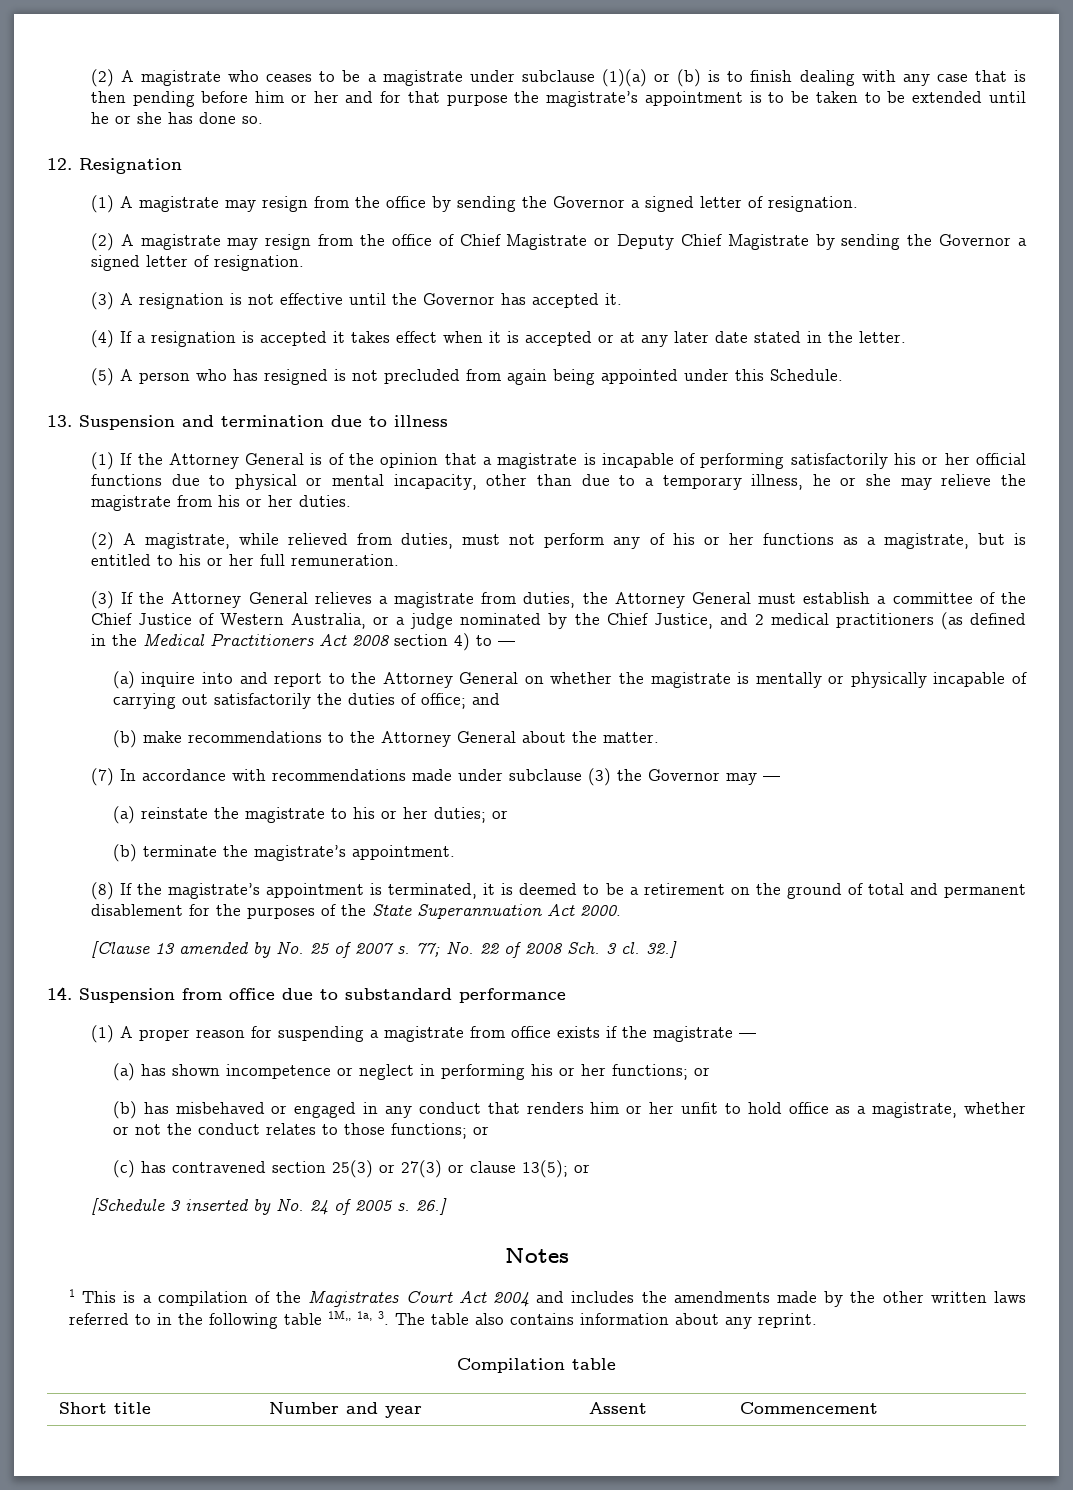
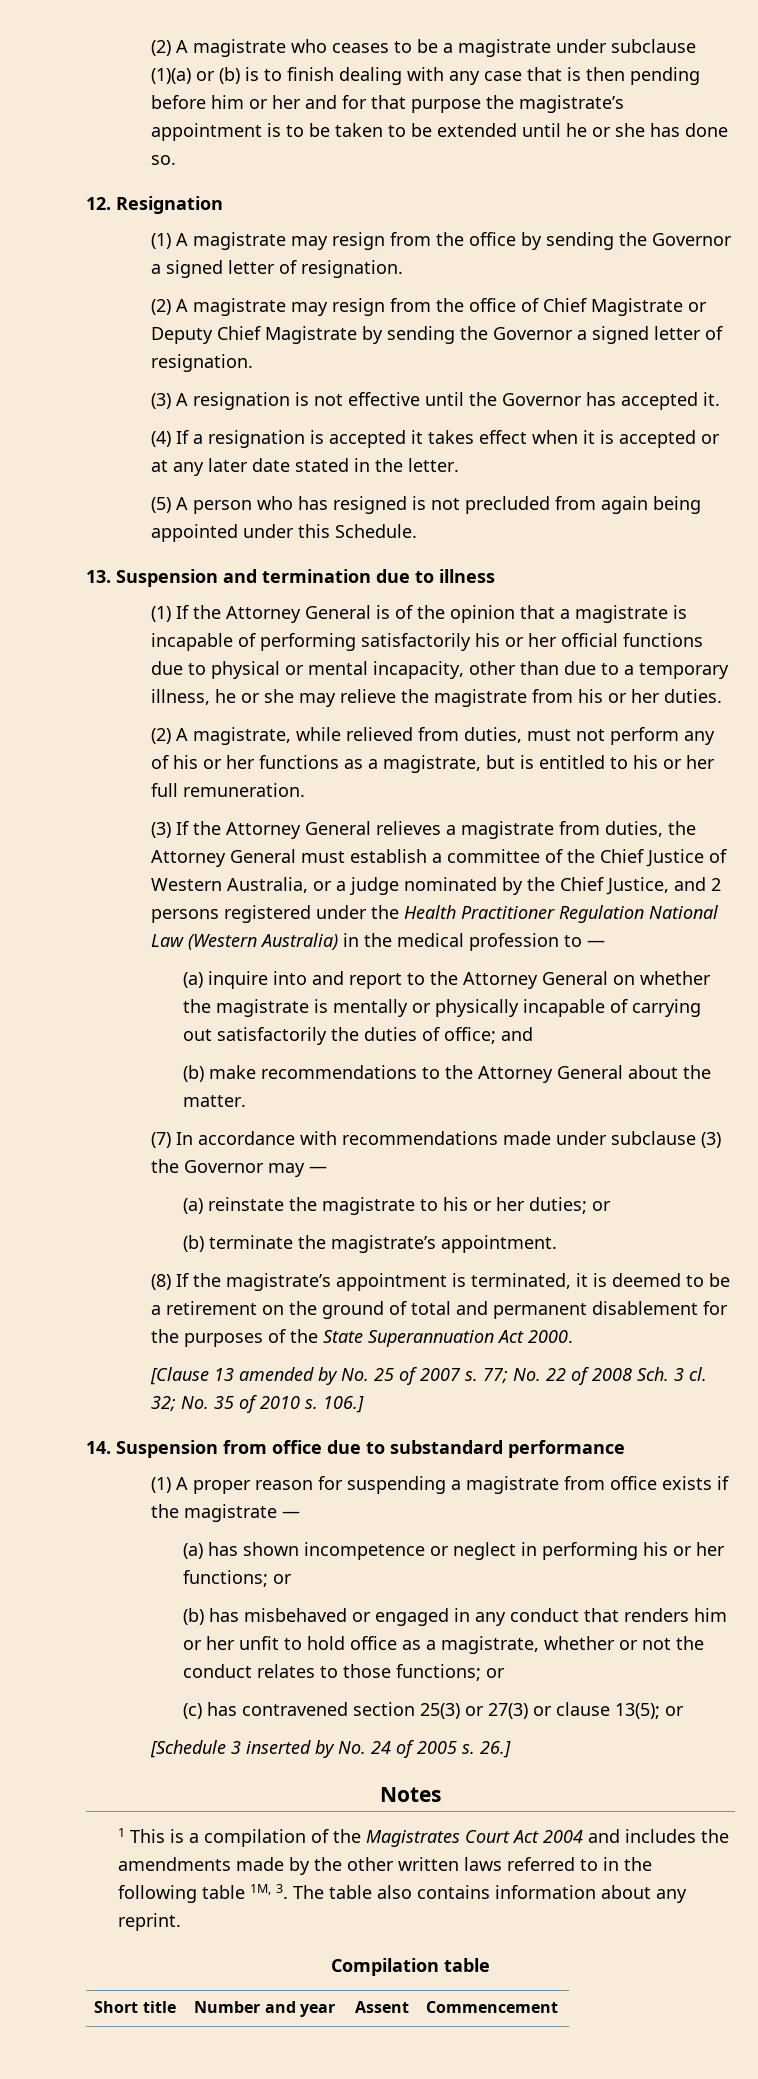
[770,612,1026,630] [90,633,470,651] medical practitioners (as defined in the Medical Practitioners Act 2008 section 4) -> [150,905,718,923] [150,933,559,951] persons registered under the Health Practitioner Regulation National Law (Western Australia) in the medical profession
[645,941,677,958] 32.] -> [150,1395,364,1413] 32; No. 35 of 2010 s. 106.]
[327,1310,372,1321] 1M,, 1a, -> [250,1884,272,1895] 1M,

